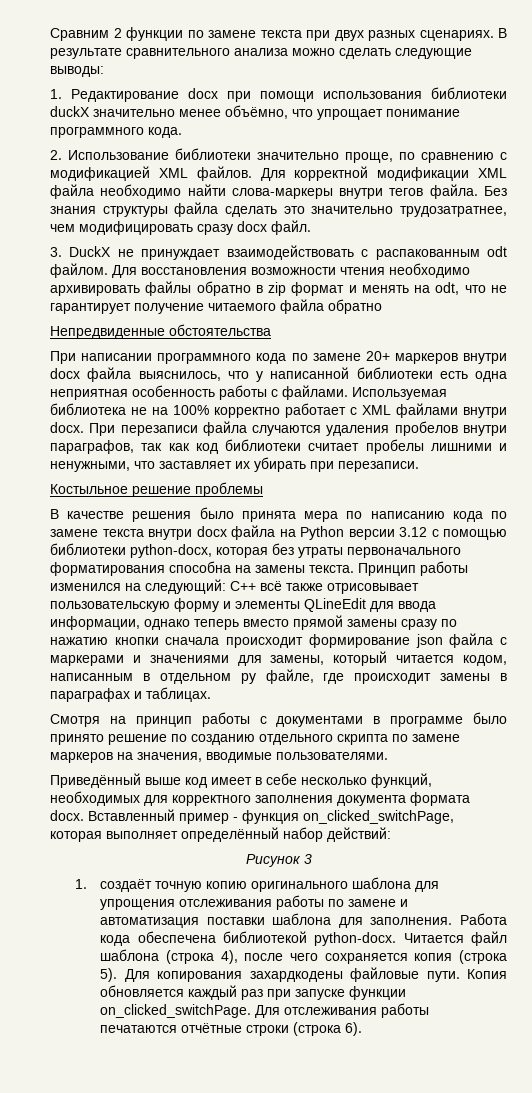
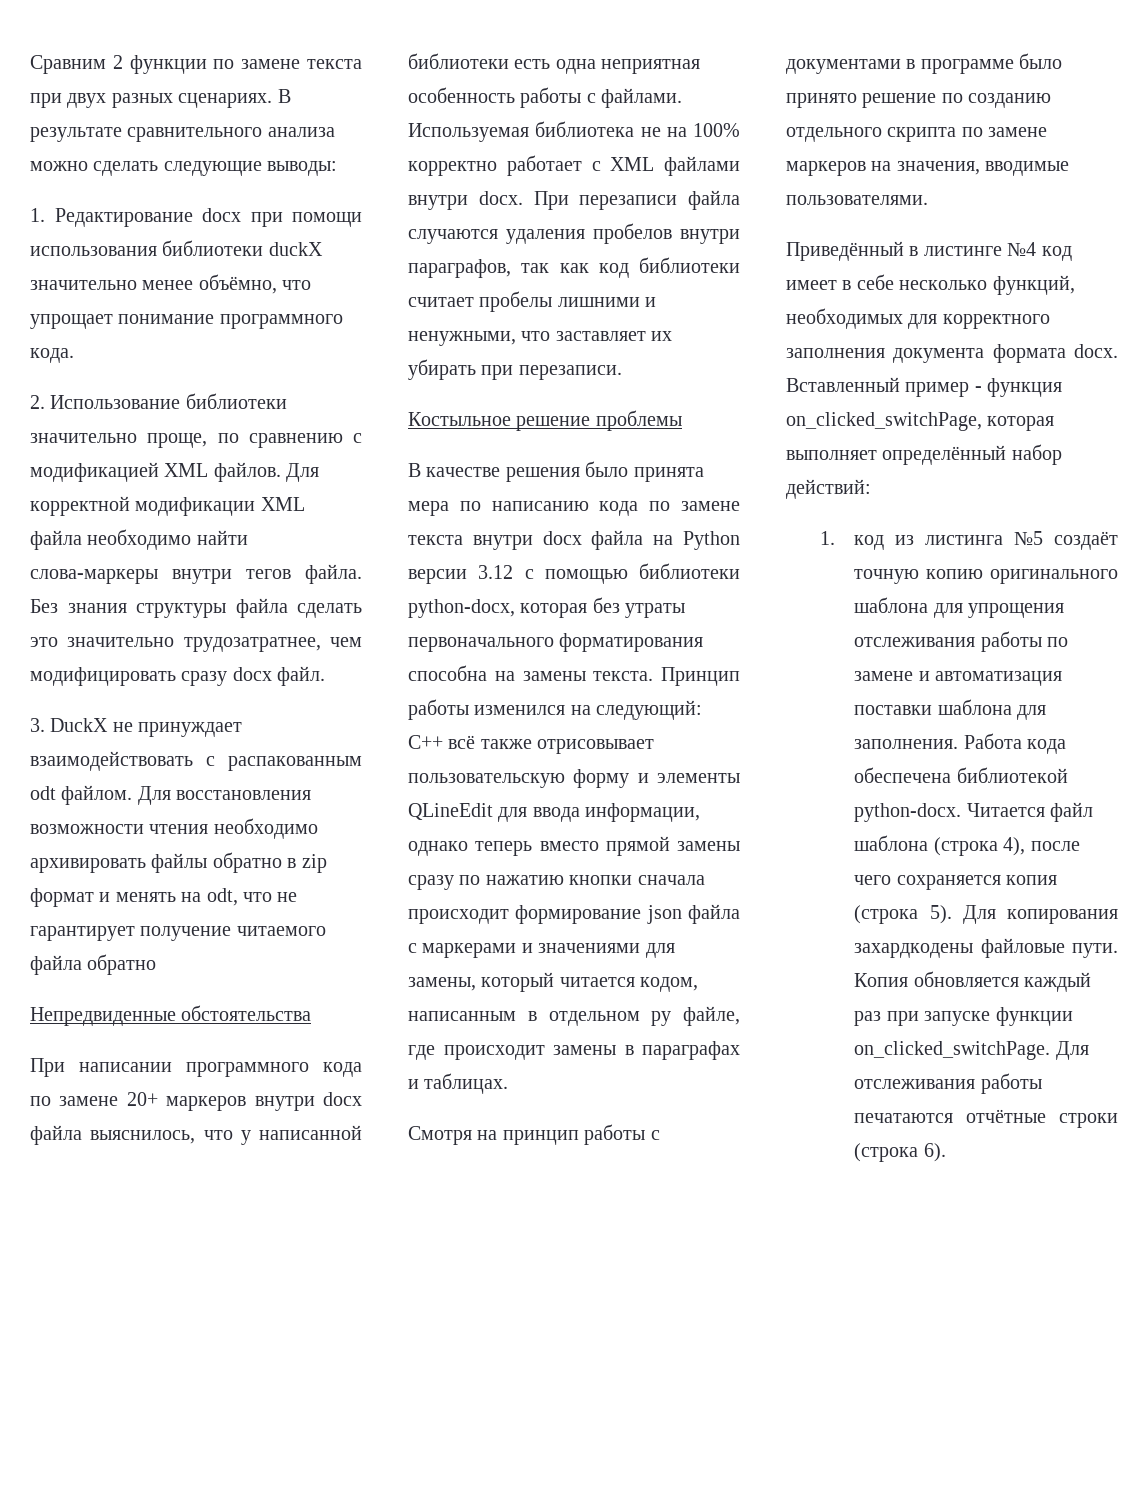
[145,777,181,785] выше -> [909,242,1037,256] в листинге №4
[245,854,312,867] [75,879,88,889] // Рисунок 3 // 1. -> [820,531,1044,550] // 1. код из листинга №5

